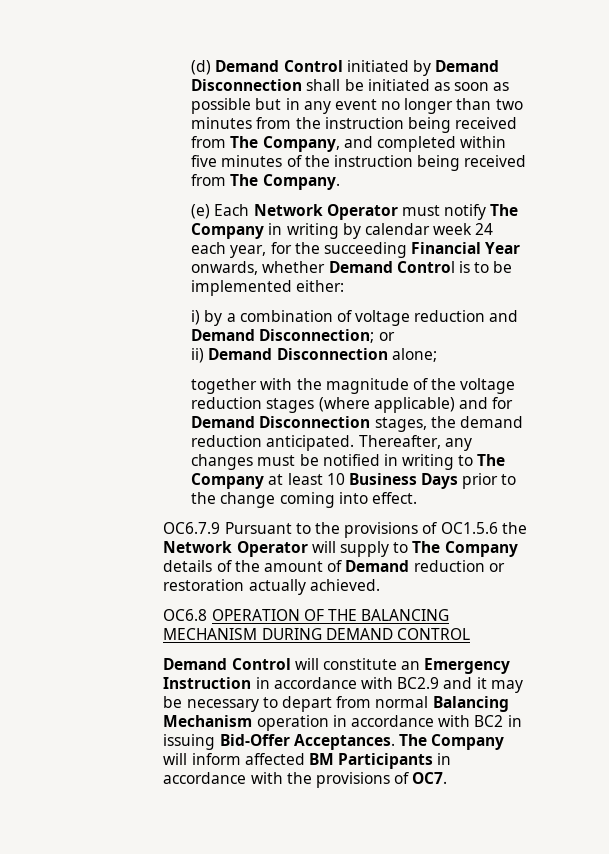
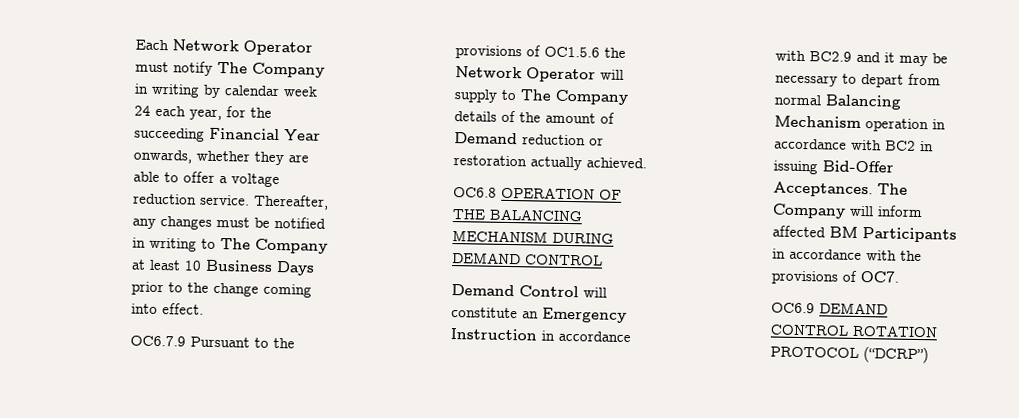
[191,60,500,76] [191,79,510,91] [191,98,523,114] [191,117,518,133] [191,136,507,152] [191,155,527,171] [191,174,340,190] [191,204,211,219] (d) Demand Control initiated by Demand Disconnection shall be initiated as soon as possible but in any event no longer than two minutes from the instruction being received from The Company, and completed within five minutes of the instruction being received from The Company. // (e) -> (135, 45) none
[328,261,513,273] [191,280,345,296] [191,310,519,326] [191,329,395,343] [191,348,437,363] [191,378,516,394] [191,397,514,413] [191,416,523,432] [191,435,355,451] Demand Control is to be implemented either: // i) by a combination of voltage reduction and Demand Disconnection; or // ii) Demand Disconnection alone; // together with the magnitude of the voltage reduction stages (where applicable) and for Demand Disconnection stages, the demand reduction anticipated. -> [254,151,310,166] [133,171,281,188] [133,193,251,206] they are able to offer a voltage reduction service.
(448, 778) none -> [771,302,889,315] [770,324,939,338] [770,346,930,364] // OC6.9 DEMAND CONTROL ROTATION PROTOCOL (“DCRP”)

